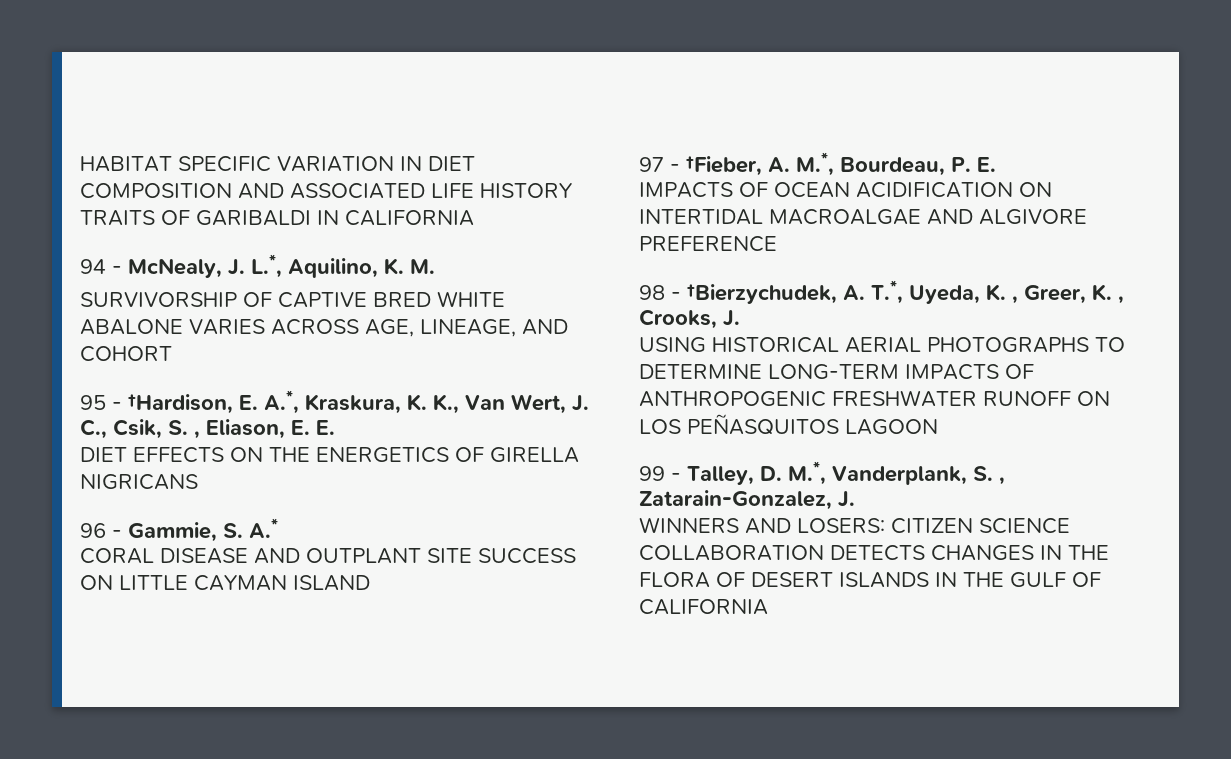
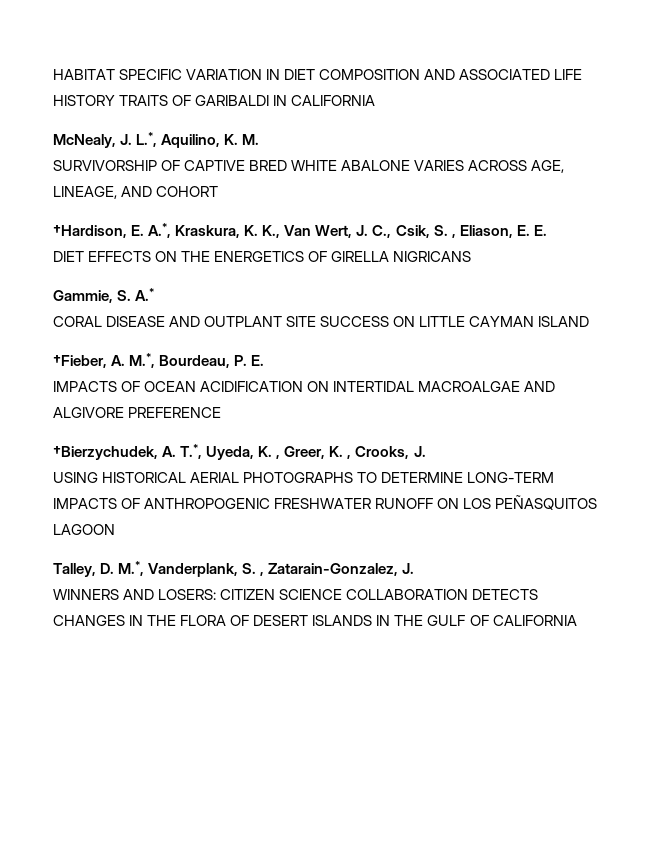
[80,259,122,274] 94 - -> (376, 100) none
[80,395,122,410] 95 - -> (219, 191) none
[80,523,122,538] 96 - -> (472, 256) none
[639,157,680,172] 97 - -> (590, 321) none
[639,285,681,300] 98 - -> (222, 412) none
[639,466,681,481] 99 - -> (115, 529) none

